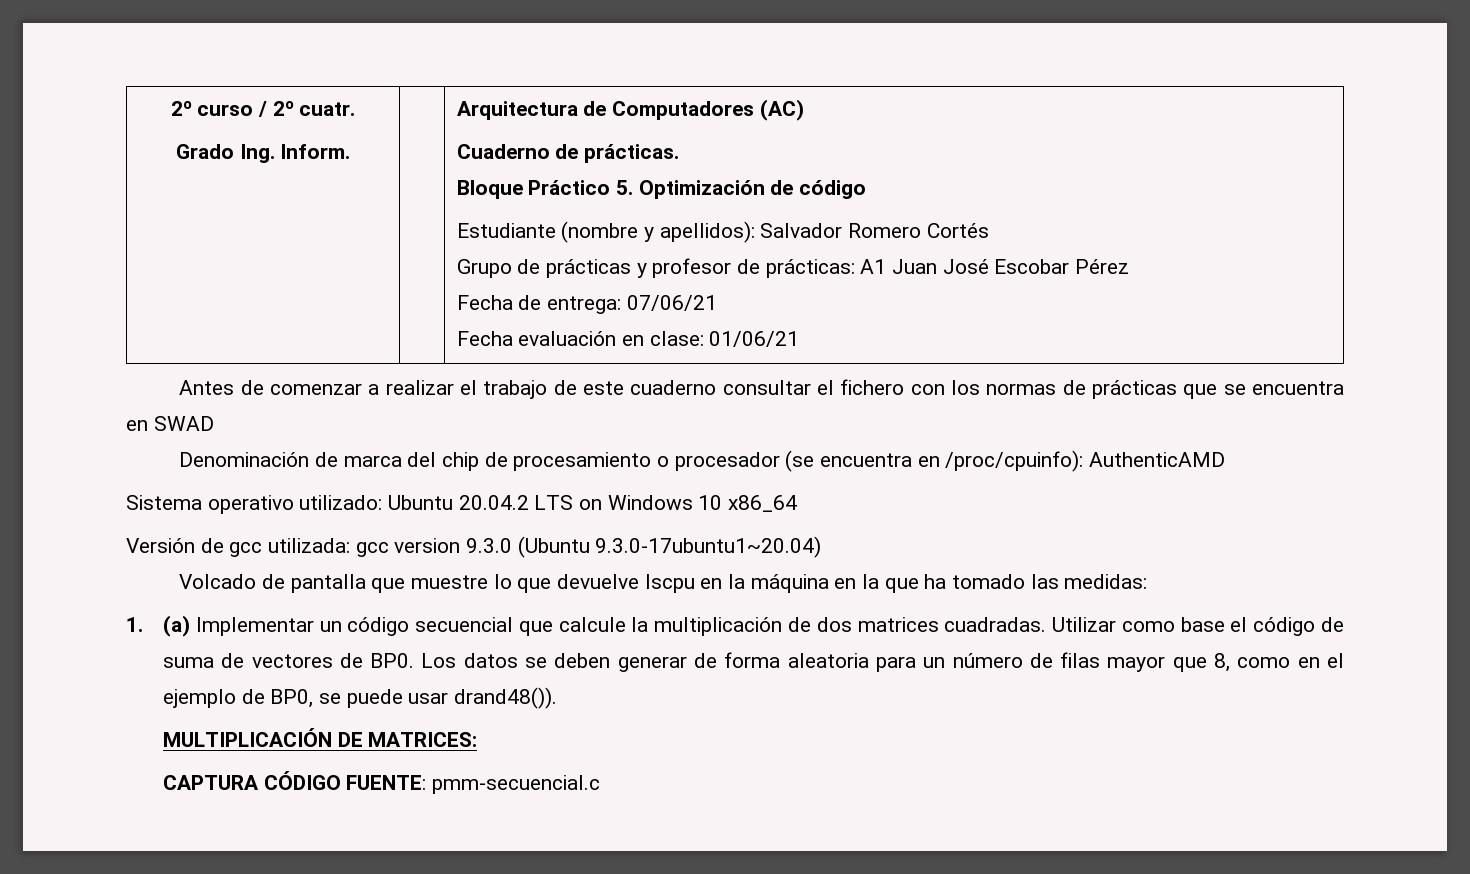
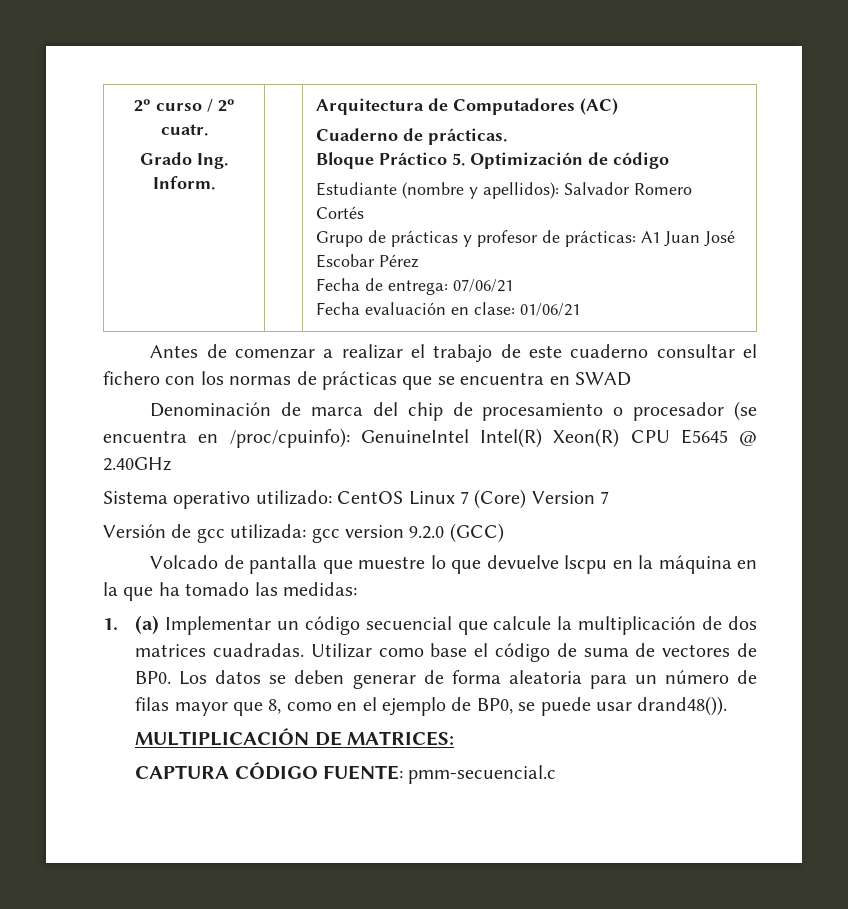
[1088,452,1225,467] [126,495,798,514] AuthenticAMD // Sistema operativo utilizado: Ubuntu 20.04.2 LTS on Windows 10 x86_64 -> [360,428,757,448] [103,457,171,471] [103,489,610,509] GenuineIntel Intel(R) Xeon(R) CPU E5645 @ 2.40GHz // Sistema operativo utilizado: CentOS Linux 7 (Core) Version 7
[466,536,822,558] 9.3.0 (Ubuntu 9.3.0-17ubuntu1~20.04) -> [409,523,504,543] 9.2.0 (GCC)

